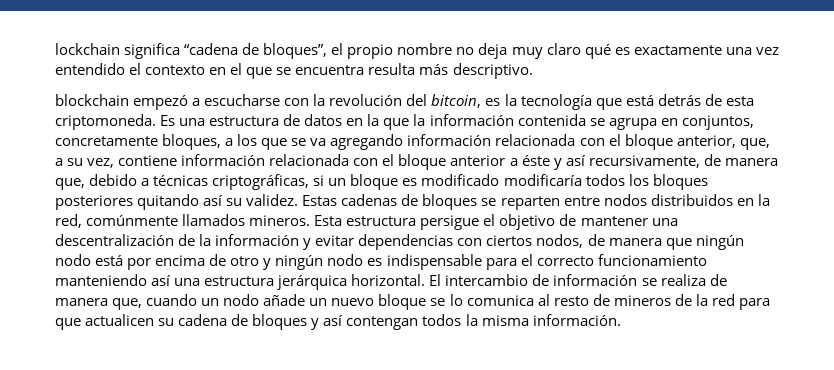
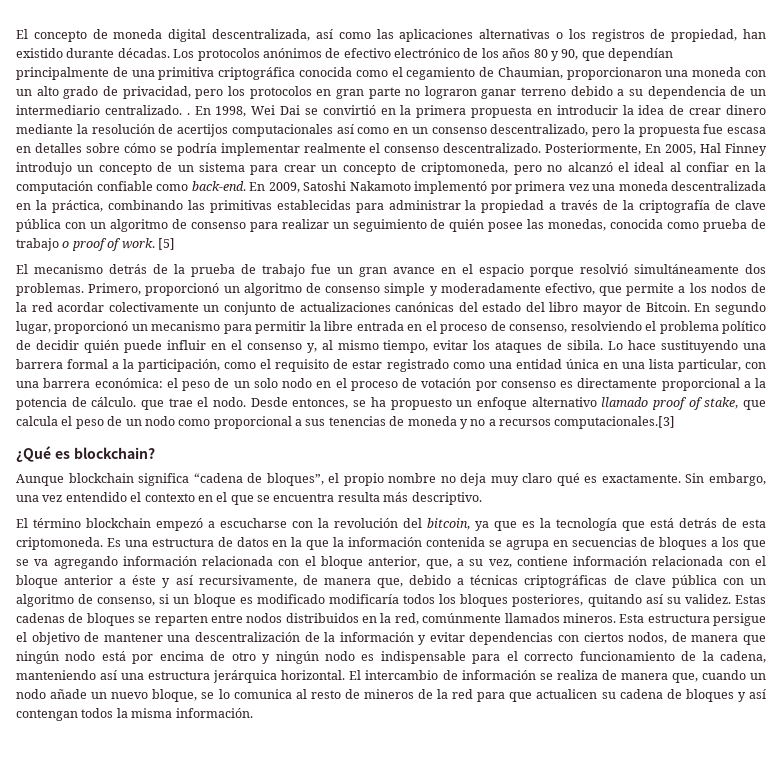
[55,43,120,55] lockchain -> [16,29,766,42] [16,48,673,61] [16,67,767,80] [16,86,766,99] [16,105,767,118] [16,124,766,137] [16,143,767,156] [16,162,766,175] [16,181,766,194] [16,200,767,213] [16,219,767,232] [16,238,175,251] [16,264,766,277] [16,283,766,296] [16,302,766,315] [16,321,767,334] [16,340,767,353] [16,359,766,372] [16,378,766,391] [16,397,767,410] [16,416,676,429] [16,446,155,462] [16,473,134,486] El concepto de moneda digital descentralizada, así como las aplicaciones alternativas o los registros de propiedad, han existido durante décadas. Los protocolos anónimos de efectivo electrónico de los años 80 y 90, que dependían principalmente de una primitiva criptográfica conocida como el cegamiento de Chaumian, proporcionaron una moneda con un alto grado de privacidad, pero los protocolos en gran parte no lograron ganar terreno debido a su dependencia de un intermediario centralizado. . En 1998, Wei Dai se convirtió en la primera propuesta en introducir la idea de crear dinero mediante la resolución de acertijos computacionales así como en un consenso descentralizado, pero la propuesta fue escasa en detalles sobre cómo se podría implementar realmente el consenso descentralizado. Posteriormente, En 2005, Hal Finney introdujo un concepto de un sistema para crear un concepto de criptomoneda, pero no alcanzó el ideal al confiar en la computación confiable como back-end. En 2009, Satoshi Nakamoto implementó por primera vez una moneda descentralizada en la práctica, combinando las primitivas establecidas para administrar la propiedad a través de la criptografía de clave pública con un algoritmo de consenso para realizar un seguimiento de quién posee las monedas, conocida como prueba de trabajo o proof of work. [5] // El mecanismo detrás de la prueba de trabajo fue un gran avance en el espacio porque resolvió simultáneamente dos problemas. Primero, proporcionó un algoritmo de consenso simple y moderadamente efectivo, que permite a los nodos de la red acordar colectivamente un conjunto de actualizaciones canónicas del estado del libro mayor de Bitcoin. En segundo lugar, proporcionó un mecanismo para permitir la libre entrada en el proceso de consenso, resolviendo el problema político de decidir quién puede influir en el consenso y, al mismo tiempo, evitar los ataques de sibila. Lo hace sustituyendo una barrera formal a la participación, como el requisito de estar registrado como una entidad única en una lista particular, con una barrera económica: el peso de un solo nodo en el proceso de votación por consenso es directamente proporcional a la potencia de cálculo. que trae el nodo. Desde entonces, se ha propuesto un enfoque alternativo llamado proof of stake, que calcula el peso de un nodo como proporcional a sus tenencias de moneda y no a recursos computacionales.[3] // ¿Qué es blockchain? // Aunque blockchain
[633,45,722,55] exactamente -> [601,473,766,486] exactamente. Sin embargo,
(533, 71) none -> [16,518,81,528] El término
(482, 101) none -> [475,521,517,531] ya que
[681,115,754,130] [55,134,222,150] conjuntos, concretamente bloques, -> [571,537,708,550] secuencias de bloques
[212,174,310,190] criptográficas, -> [524,575,766,588] [16,594,156,607] criptográficas de clave pública con un algoritmo de consenso,
[55,195,133,210] posteriores -> [512,594,584,607] posteriores,
(707, 260) none -> [681,651,767,663] de la cadena,
[378,294,427,310] bloque -> [152,689,198,702] bloque,

